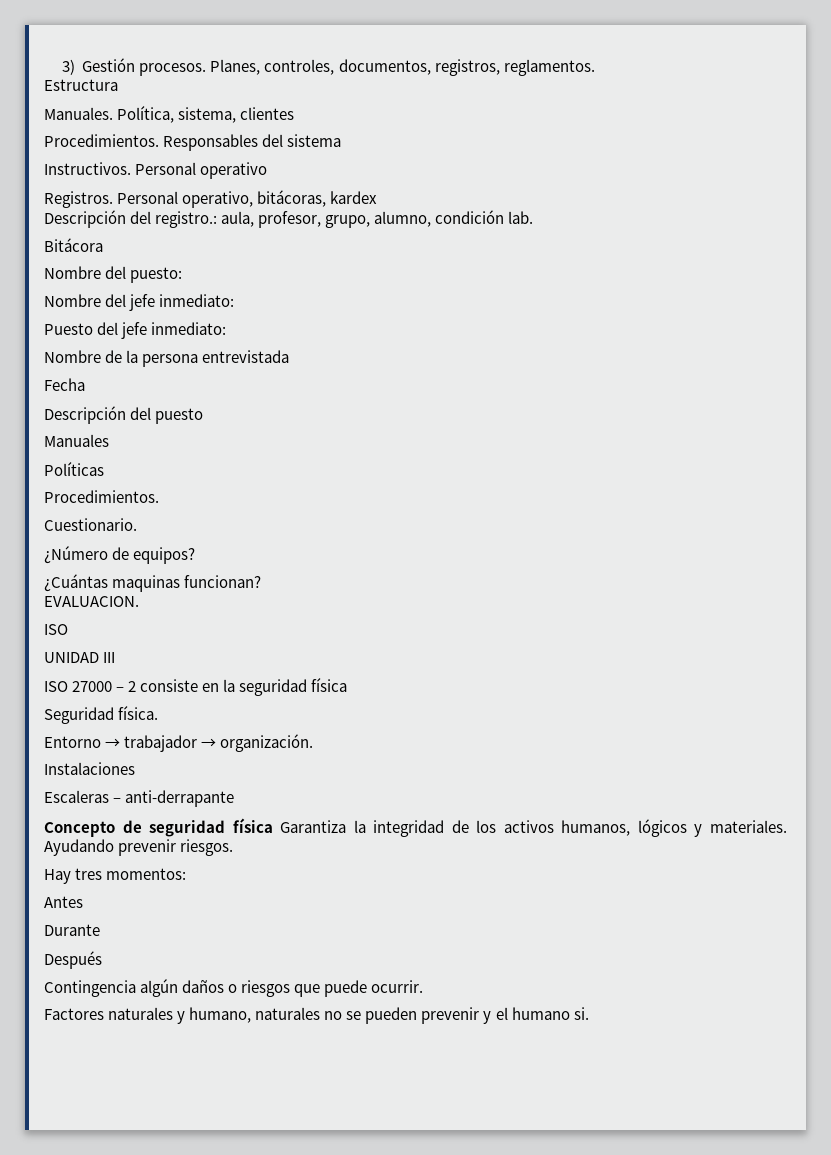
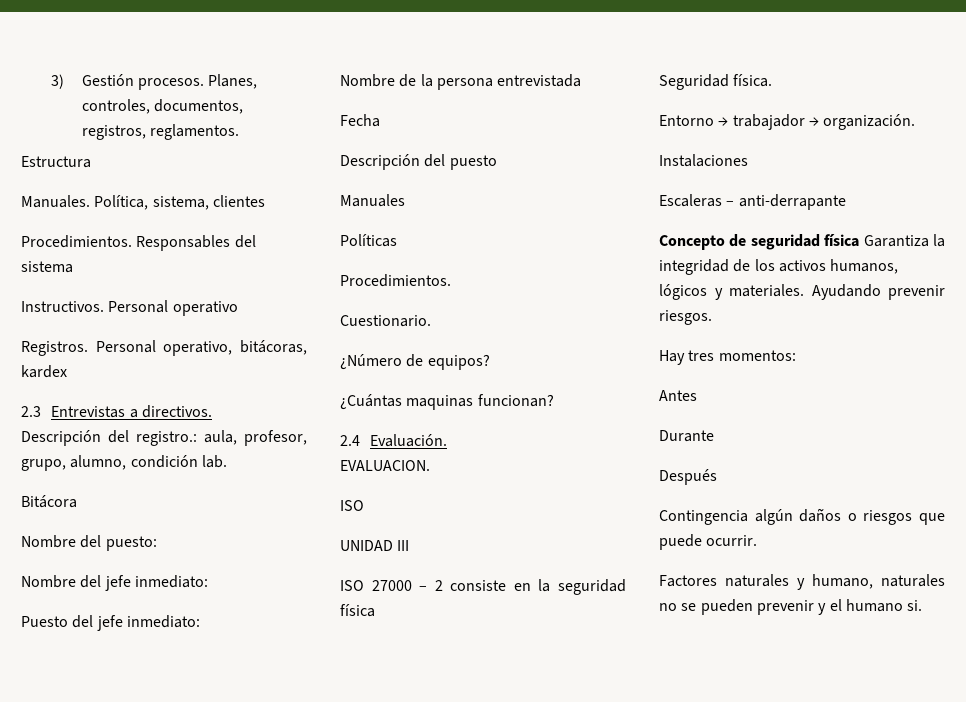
(378, 197) none -> [21,405,213,418] // 2.3 Entrevistas a directivos.
(262, 581) none -> [340,434,448,447] // 2.4 Evaluación.

